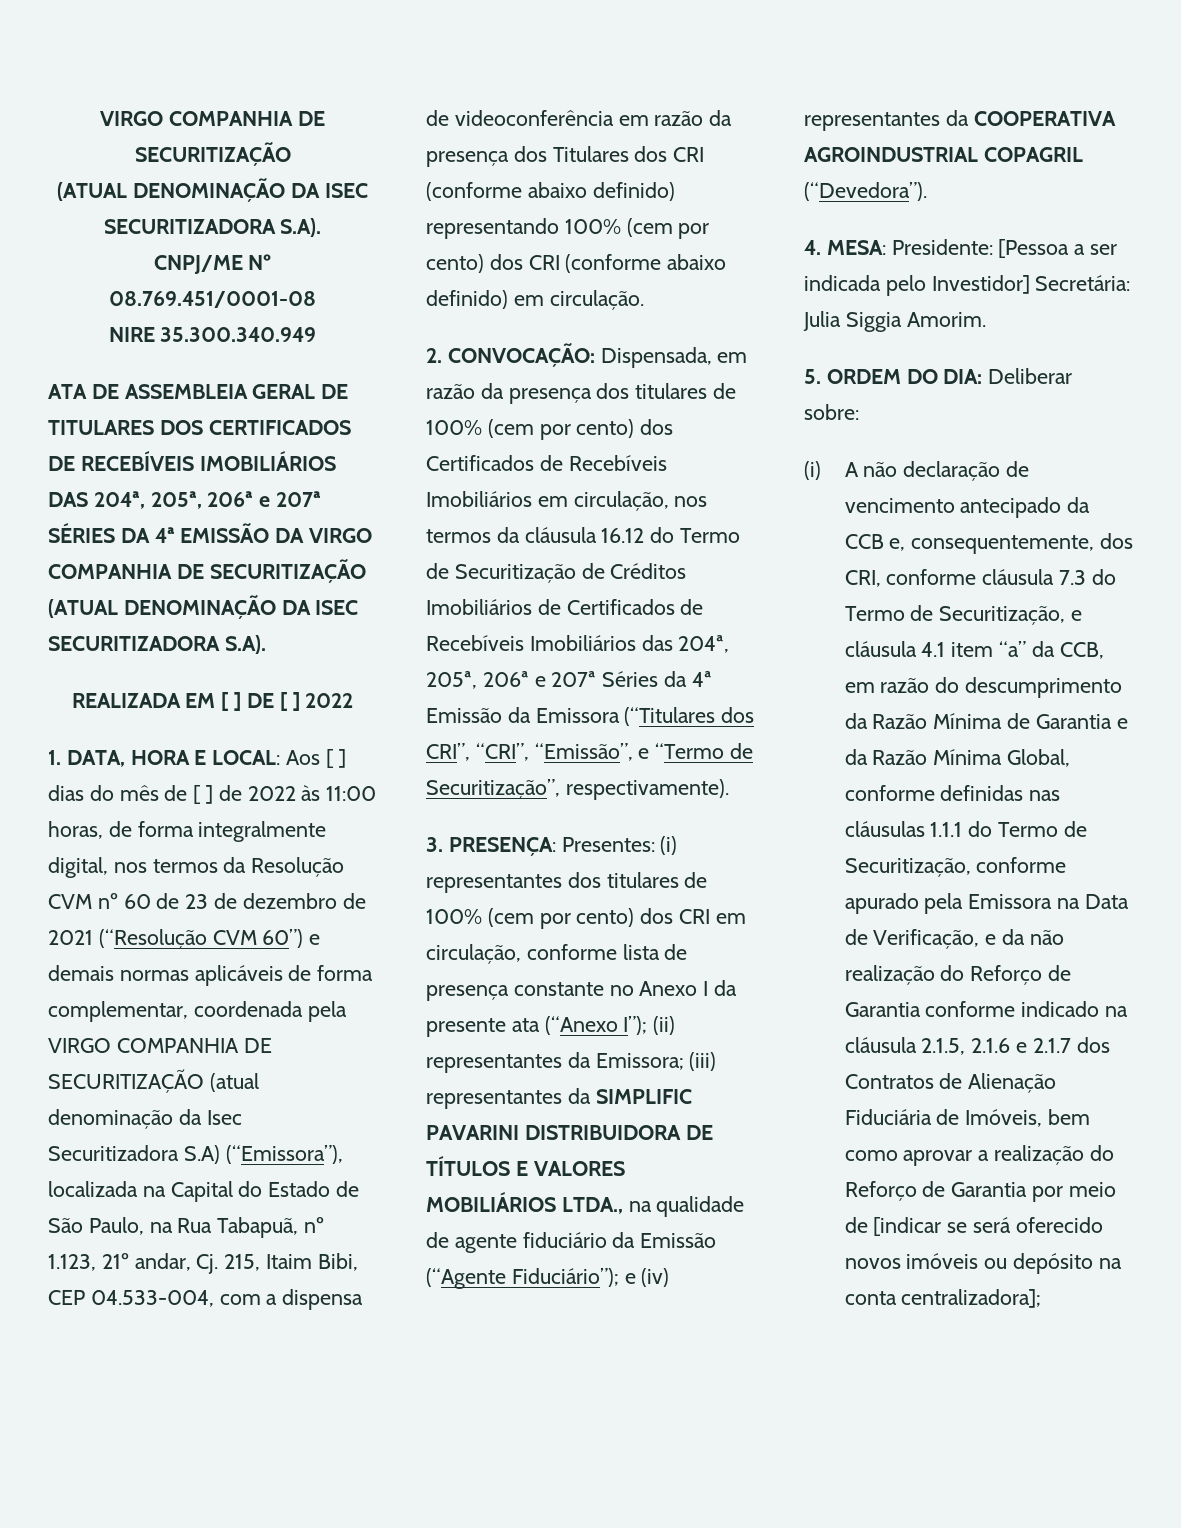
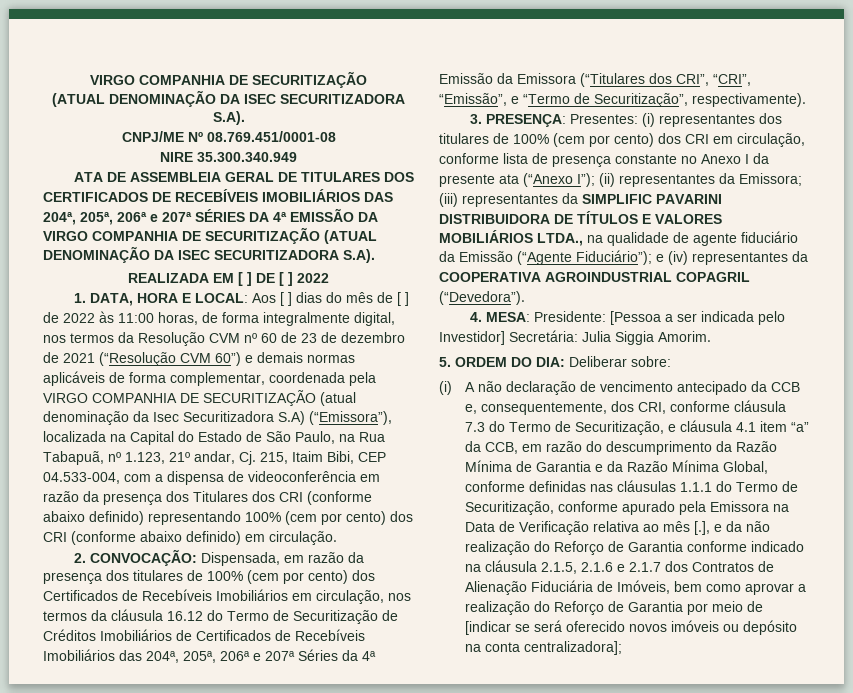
[873,929,980,949] Verificação, -> [519,521,711,535] Verificação relativa ao mês [.],

